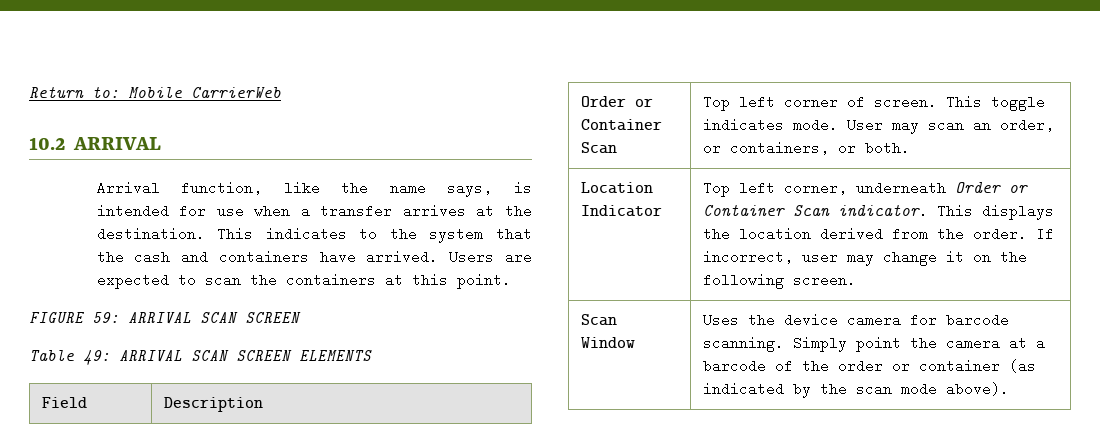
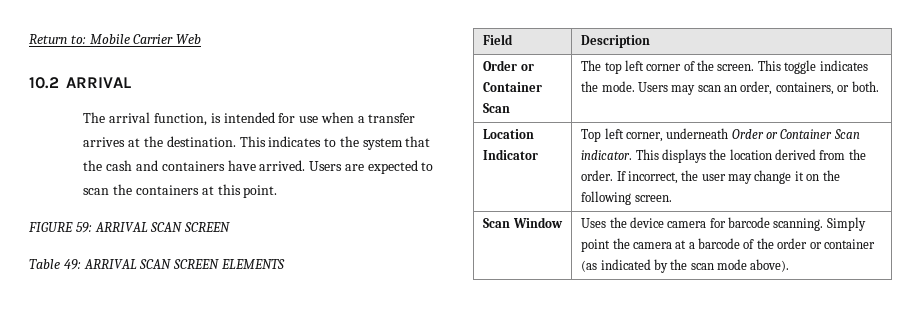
[191,86,281,98] CarrierWeb -> [133,34,202,44] Carrier Web
[96,181,493,197] Arrival function, like the name says, -> [83,112,207,126] The arrival function,
[703,95,731,111] Top -> [581,60,622,74] The top
(866, 102) none -> [697,60,715,71] the
[793,118,884,132] mode. User -> [581,81,668,92] the mode. Users
[703,146,722,153] or -> (773, 88) none
(794, 257) none -> [681,170,699,181] the

